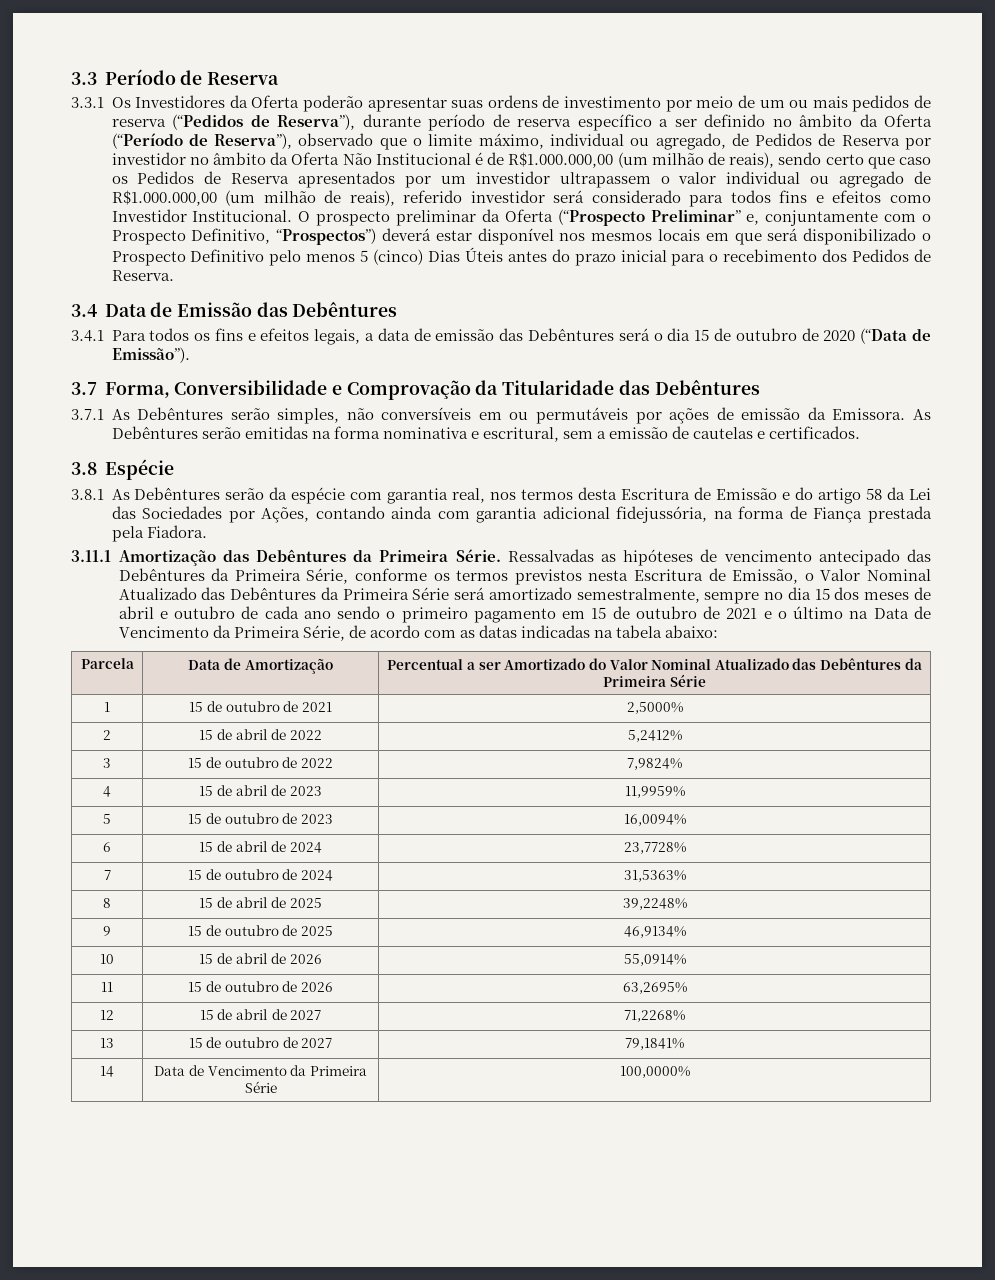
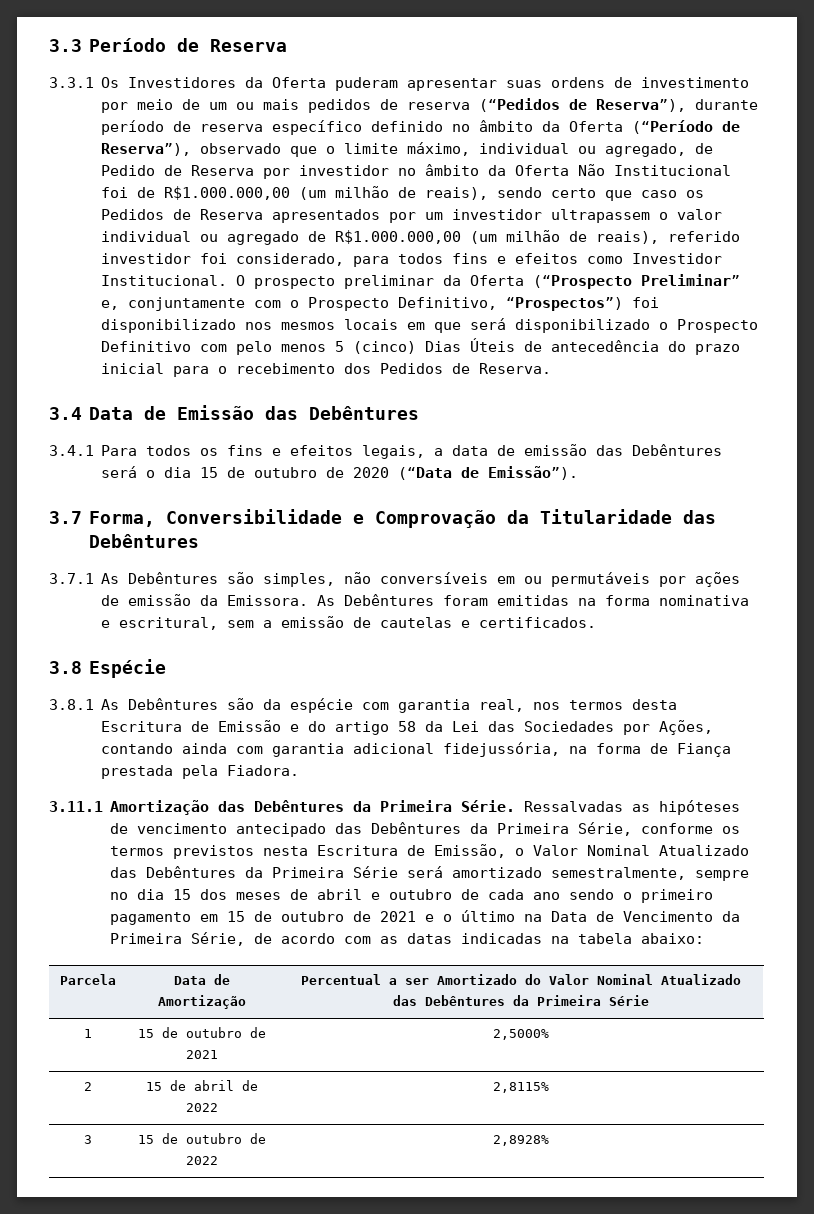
[302,95,363,112] poderão -> [335,77,399,91] puderam
[659,119,697,127] a ser -> (363, 127) none
[755,133,813,146] Pedidos -> [101,165,156,176] Pedido
[474,152,483,165] é -> [101,187,129,198] foi
[553,190,681,203] será considerado -> [200,253,345,266] foi considerado,
[381,228,554,245] deverá estar disponível -> [632,297,660,308] [101,319,237,333] foi disponibilizado
(265, 255) none -> [200,344,228,352] com
[507,251,547,262] antes -> [524,340,660,352] de antecedência
[230,408,270,420] serão -> [227,572,255,584] são
[201,427,241,439] serão -> [443,595,489,606] foram
[225,488,265,500] serão -> [227,698,255,710] são
[627,730,682,742] 5,2412% -> [492,1082,549,1093] 2,8115%
[627,758,682,770] [103,786,111,797] [199,785,322,796] [624,786,685,798] [103,814,111,824] [188,813,333,824] [623,814,686,826] [103,842,111,852] [199,841,322,853] [623,842,686,854] [103,870,111,880] [188,869,333,881] [623,870,686,882] [103,898,111,908] [199,897,322,908] [622,898,687,910] [103,926,111,936] [188,925,333,936] [623,926,686,938] [100,954,114,964] [199,953,322,964] [623,954,686,966] [101,982,113,992] [188,981,333,992] [622,982,687,994] [100,1010,114,1020] [199,1009,322,1020] [624,1010,685,1022] [100,1038,114,1048] [188,1037,333,1048] [625,1038,684,1050] [100,1066,114,1077] [154,1065,367,1076] [244,1081,277,1093] [619,1066,690,1078] 7,9824% // 4 | 15 de abril de 2023 | 11,9959% // 5 | 15 de outubro de 2023 | 16,0094% // 6 | 15 de abril de 2024 | 23,7728% // 7 | 15 de outubro de 2024 | 31,5363% // 8 | 15 de abril de 2025 | 39,2248% // 9 | 15 de outubro de 2025 | 46,9134% // 10 | 15 de abril de 2026 | 55,0914% // 11 | 15 de outubro de 2026 | 63,2695% // 12 | 15 de abril de 2027 | 71,2268% // 13 | 15 de outubro de 2027 | 79,1841% // 14 | Data de Vencimento da Primeira Série | 100,0000% -> [492,1135,549,1146] 2,8928%

